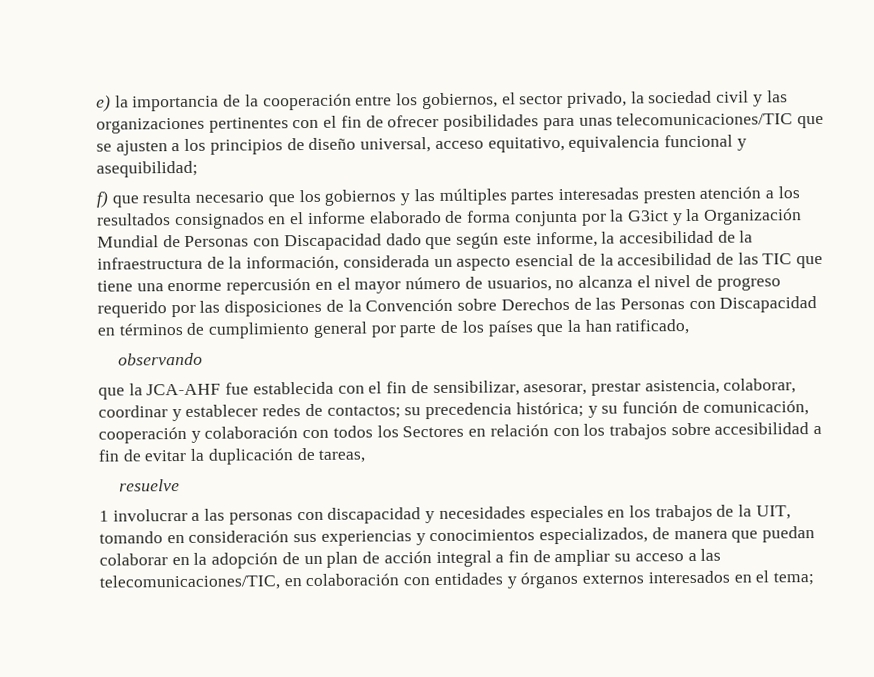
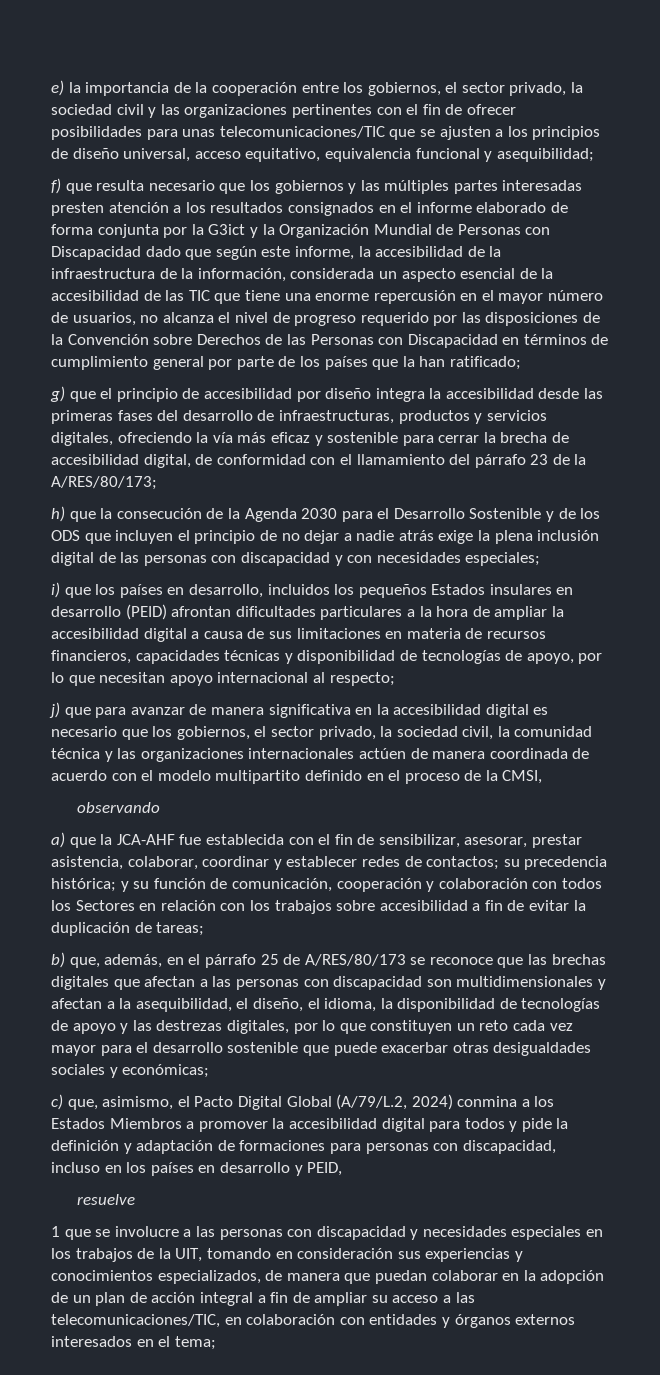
[615,319,690,335] ratificado, -> [449,356,521,370] [50,386,604,402] [51,410,547,424] [51,432,570,446] [51,454,587,468] [51,476,157,490] [51,506,601,522] [51,530,600,544] [51,552,541,566] [51,582,574,598] [51,604,564,620] [51,628,546,642] [51,650,603,664] [51,672,395,686] [49,702,549,718] [51,726,593,740] [51,748,590,762] [51,770,543,784] ratificado; // g) que el principio de accesibilidad por diseño integra la accesibilidad desde las primeras fases del desarrollo de infraestructuras, productos y servicios digitales, ofreciendo la vía más eficaz y sostenible para cerrar la brecha de accesibilidad digital, de conformidad con el llamamiento del párrafo 23 de la A/RES/80/173; // h) que la consecución de la Agenda 2030 para el Desarrollo Sostenible y de los ODS que incluyen el principio de no dejar a nadie atrás exige la plena inclusión digital de las personas con discapacidad y con necesidades especiales; // i) que los países en desarrollo, incluidos los pequeños Estados insulares en desarrollo (PEID) afrontan dificultades particulares a la hora de ampliar la accesibilidad digital a causa de sus limitaciones en materia de recursos financieros, capacidades técnicas y disponibilidad de tecnologías de apoyo, por lo que necesitan apoyo internacional al respecto; // j) que para avanzar de manera significativa en la accesibilidad digital es necesario que los gobiernos, el sector privado, la sociedad civil, la comunidad técnica y las organizaciones internacionales actúen de manera coordinada de acuerdo con el modelo multipartito definido en el proceso de la CMSI,
(203, 359) none -> [51,832,65,848] a)
[318,449,366,463] tareas, -> [156,922,205,936] [51,952,606,968] [51,976,606,990] [51,998,601,1012] [51,1020,573,1034] [51,1042,592,1056] [51,1064,210,1078] [51,1094,555,1110] [51,1118,569,1132] [51,1140,556,1154] [51,1162,343,1176] tareas; // b) que, además, en el párrafo 25 de A/RES/80/173 se reconoce que las brechas digitales que afectan a las personas con discapacidad son multidimensionales y afectan a la asequibilidad, el diseño, el idioma, la disponibilidad de tecnologías de apoyo y las destrezas digitales, por lo que constituyen un reto cada vez mayor para el desarrollo sostenible que puede exacerbar otras desigualdades sociales y económicas; // c) que, asimismo, el Pacto Digital Global (A/79/L.2, 2024) conmina a los Estados Miembros a promover la accesibilidad digital para todos y pide la definición y adaptación de formaciones para personas con discapacidad, incluso en los países en desarrollo y PEID,
[112,508,188,522] involucrar -> [64,1226,179,1240] que se involucre

